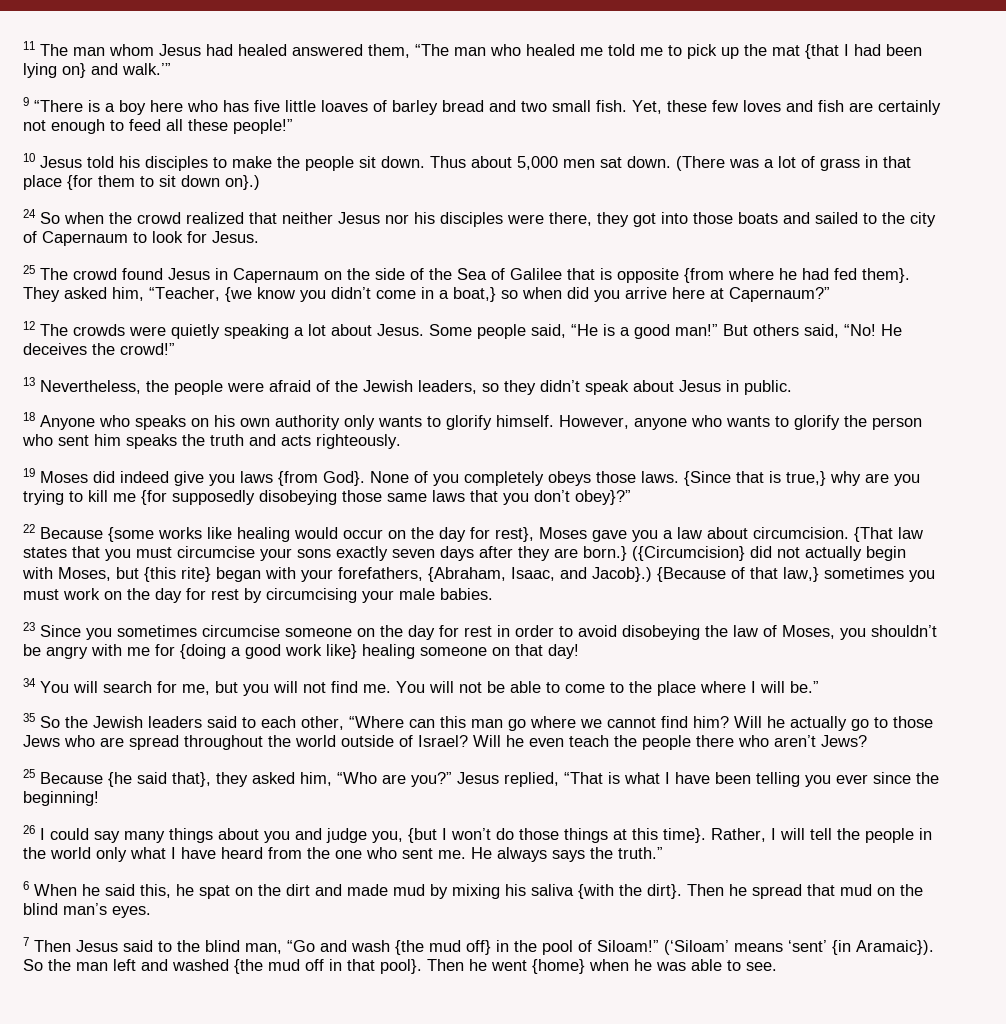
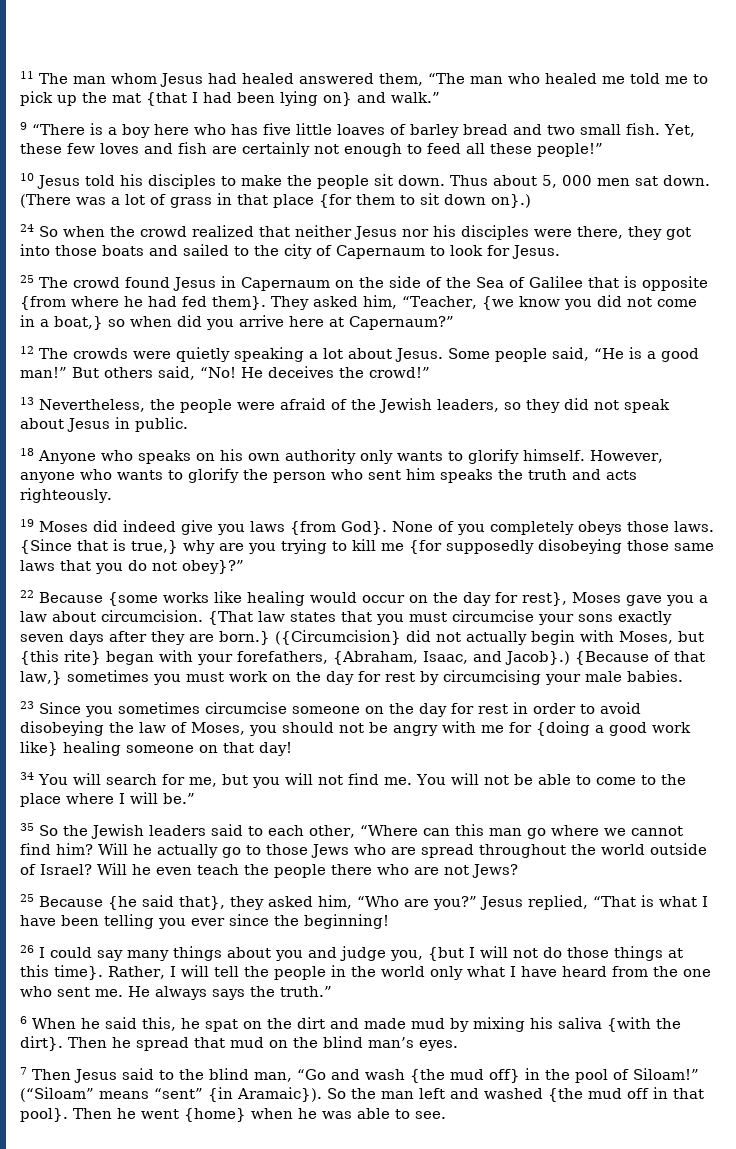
[122,63,171,75] walk.’” -> [391,92,440,103] walk.”
[517,156,558,170] 5,000 -> [542,175,592,188] 5, 000
[331,287,371,299] didn’t -> [596,295,652,307] did not
[540,380,580,392] didn’t -> [564,398,619,410] did not
[534,490,570,502] don’t -> [128,560,177,571] do not
[871,625,937,637] shouldn’t -> [282,722,364,733] should not
[774,735,816,747] aren’t -> [414,865,469,875] are not
[451,828,491,840] won’t -> [480,946,538,958] will not
[664,940,827,955] (‘Siloam’ means ‘sent’ -> [20,1087,203,1102] (“Siloam” means “sent”

